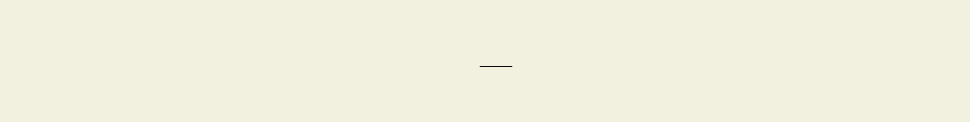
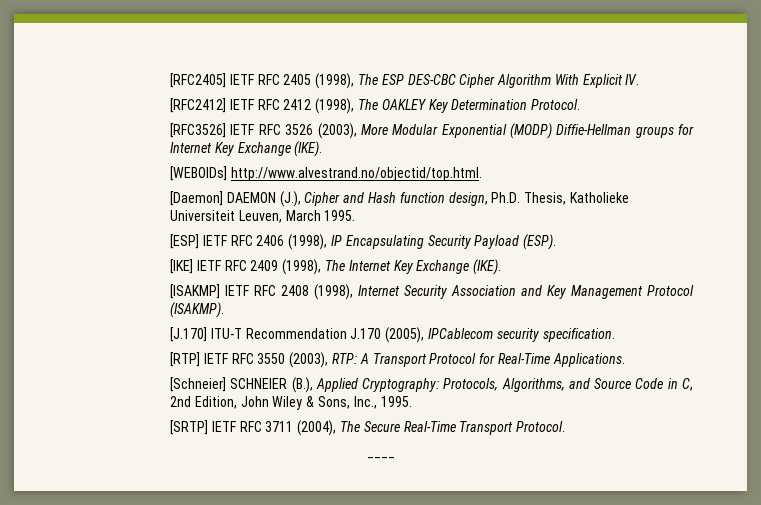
(479, 65) none -> [170,73,640,89] [170,98,581,114] [170,123,694,139] [170,141,323,157] [170,166,482,181] [170,191,629,207] [170,210,356,223] [170,234,557,250] [170,259,502,275] [170,284,695,300] [170,302,225,318] [170,327,615,343] [170,352,625,368] [170,377,693,393] [170,396,412,410] [170,420,566,436] [RFC2405] IETF RFC 2405 (1998), The ESP DES-CBC Cipher Algorithm With Explicit IV. // [RFC2412] IETF RFC 2412 (1998), The OAKLEY Key Determination Protocol. // [RFC3526] IETF RFC 3526 (2003), More Modular Exponential (MODP) Diffie-Hellman groups for Internet Key Exchange (IKE). // [WEBOIDs] http://www.alvestrand.no/objectid/top.html. // [Daemon] DAEMON (J.), Cipher and Hash function design, Ph.D. Thesis, Katholieke Universiteit Leuven, March 1995. // [ESP] IETF RFC 2406 (1998), IP Encapsulating Security Payload (ESP). // [IKE] IETF RFC 2409 (1998), The Internet Key Exchange (IKE). // [ISAKMP] IETF RFC 2408 (1998), Internet Security Association and Key Management Protocol (ISAKMP). // [J.170] ITU-T Recommendation J.170 (2005), IPCablecom security specification. // [RTP] IETF RFC 3550 (2003), RTP: A Transport Protocol for Real-Time Applications. // [Schneier] SCHNEIER (B.), Applied Cryptography: Protocols, Algorithms, and Source Code in C, 2nd Edition, John Wiley & Sons, Inc., 1995. // [SRTP] IETF RFC 3711 (2004), The Secure Real-Time Transport Protocol. //

